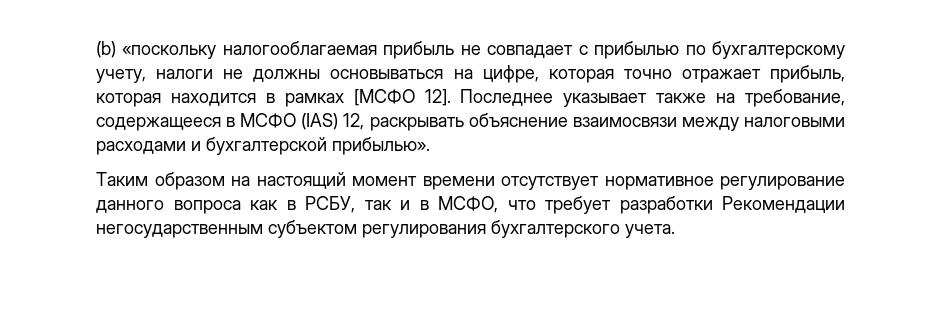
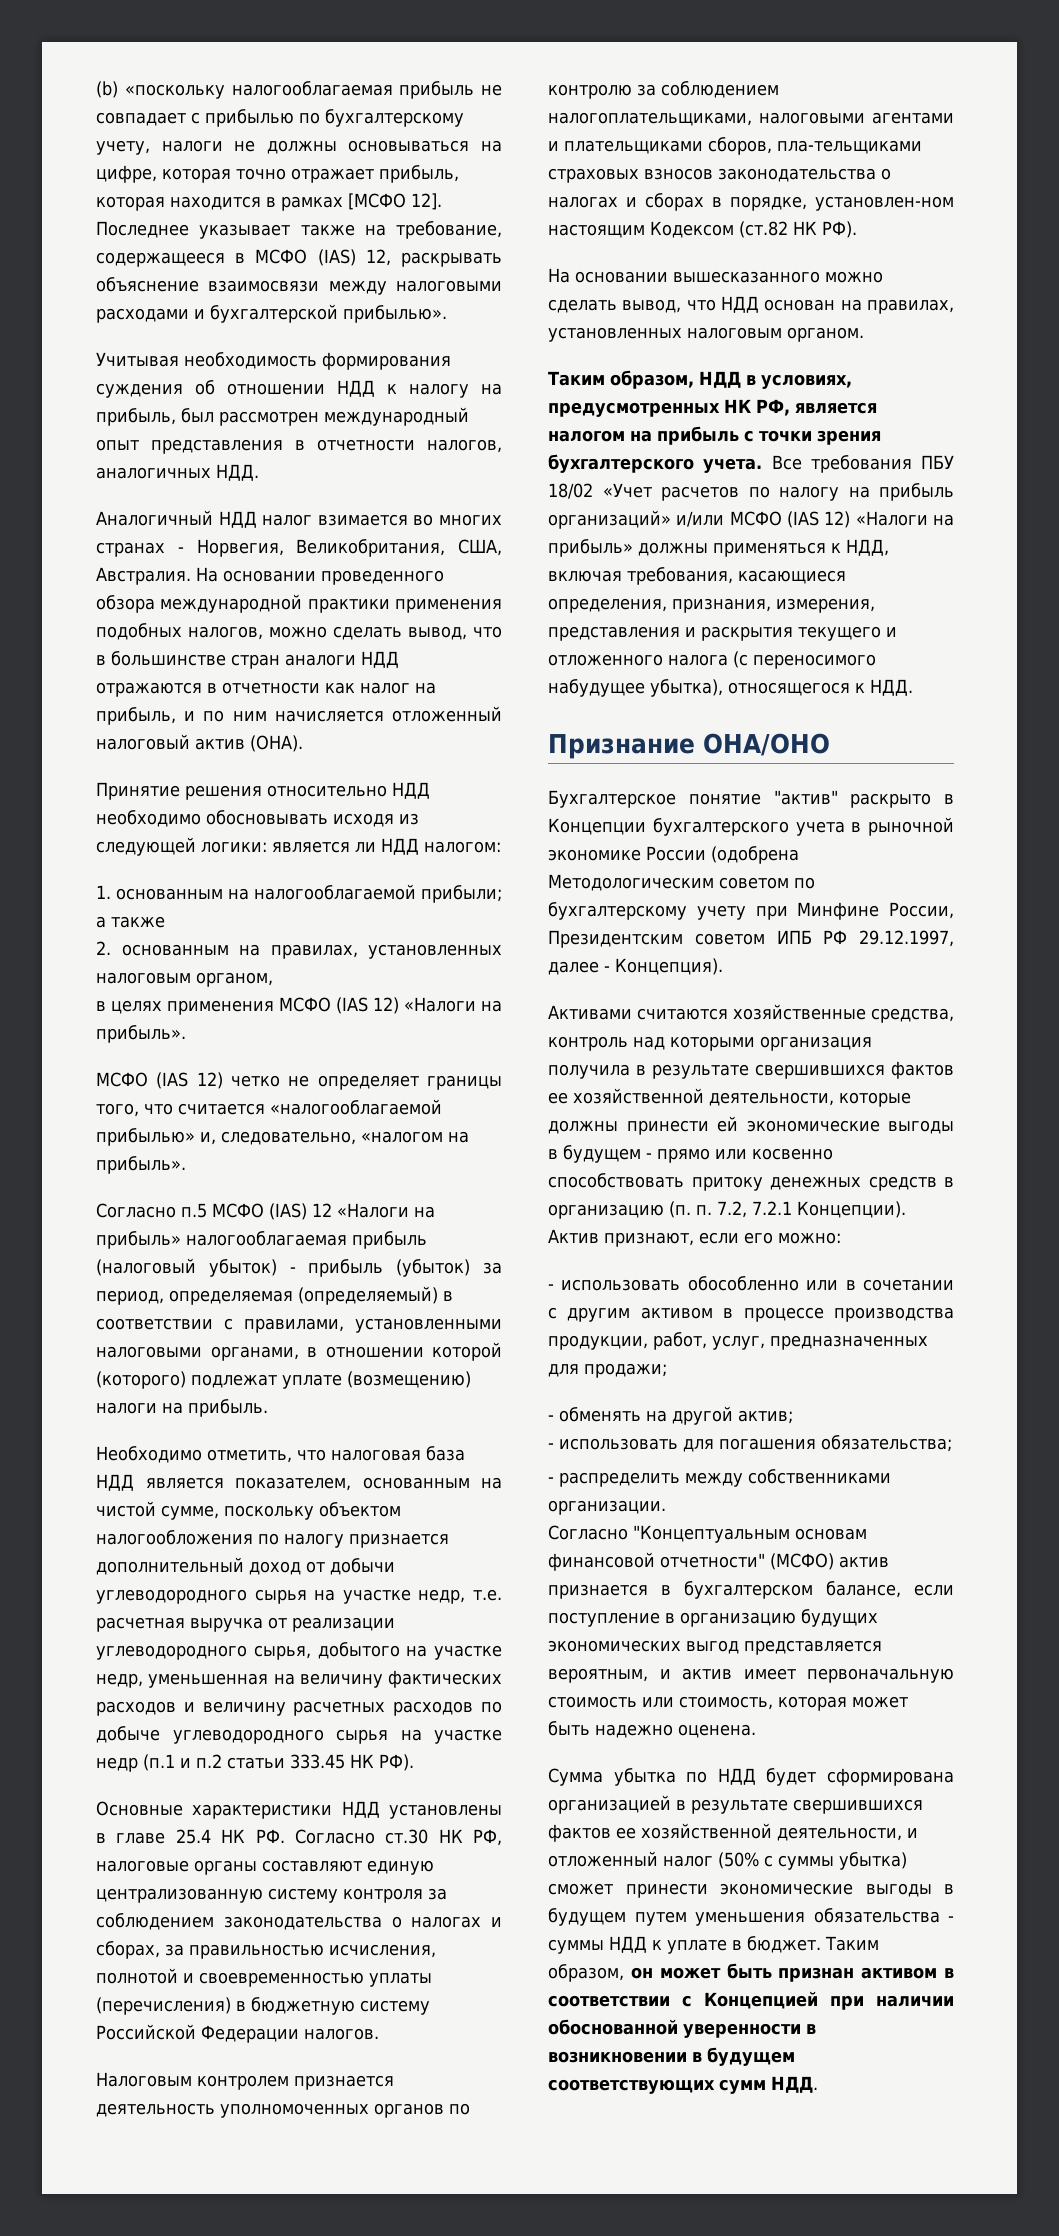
[96,172,845,190] [96,196,845,214] [96,220,675,238] Таким образом на настоящий момент времени отсутствует нормативное регулирование данного вопроса как в РСБУ, так и в МСФО, что требует разработки Рекомендации негосударственным субъектом регулирования бухгалтерского учета. -> [96,352,451,370] [96,380,502,398] [96,407,469,426] [96,439,502,454] [96,464,259,481] [96,510,502,528] [96,539,502,557] [96,567,444,585] [96,594,502,613] [96,623,502,640] [96,651,399,669] [96,682,436,697] [96,706,502,725] [96,734,303,752] [96,782,430,800] [96,810,419,827] [96,837,501,856] [96,884,502,903] [96,916,165,928] [96,941,502,959] [96,972,273,987] [96,997,502,1015] [96,1025,186,1043] [96,1072,502,1090] [96,1099,442,1117] [96,1128,469,1146] [96,1156,186,1174] [96,1203,435,1220] [96,1231,427,1249] [96,1258,503,1277] [96,1286,453,1305] [96,1318,502,1333] [96,1342,502,1361] [96,1371,471,1389] [96,1399,268,1417] [96,1446,465,1463] [96,1474,502,1491] [96,1501,401,1520] [96,1530,449,1548] [96,1557,395,1575] [96,1589,502,1604] [96,1617,395,1632] [96,1642,502,1660] [96,1670,502,1688] [96,1701,502,1716] [96,1726,502,1744] [96,1754,414,1772] [96,1801,502,1819] [96,1829,502,1846] [96,1860,434,1875] [96,1888,447,1903] [96,1913,502,1930] [96,1941,436,1959] [96,1968,432,1987] [96,1997,430,2015] [96,2024,379,2043] [96,2072,394,2090] [96,2103,470,2118] [548,81,779,99] [548,112,954,126] [548,137,922,155] [548,168,891,183] [548,193,954,211] [548,221,857,238] [548,268,883,283] [548,296,954,314] [548,327,864,342] [548,370,852,389] [548,399,877,417] [548,426,881,445] [548,454,954,473] [548,483,954,501] [548,510,954,529] [548,539,889,557] [548,567,846,585] [548,598,875,613] [548,626,897,641] [548,651,876,669] [548,679,913,697] [548,733,830,759] [548,790,954,808] [548,817,954,836] [548,846,799,864] [548,874,815,891] [548,902,954,920] [548,930,954,948] [548,958,723,975] [548,1004,954,1023] [548,1036,872,1051] [548,1061,954,1079] [548,1088,911,1107] [548,1116,954,1135] [548,1145,833,1163] [548,1173,954,1191] [548,1201,906,1219] [548,1229,841,1247] [548,1276,954,1291] [548,1307,954,1322] [548,1332,928,1350] [548,1363,667,1378] [548,1406,793,1425] [548,1435,952,1452] [548,1469,891,1487] [548,1500,666,1515] [548,1525,867,1543] [548,1552,889,1571] [548,1581,954,1599] [548,1609,878,1627] [548,1640,882,1655] [548,1668,954,1683] [548,1696,908,1711] [548,1721,756,1738] [548,1768,954,1786] [548,1795,923,1814] [548,1823,918,1842] [548,1851,907,1870] [548,1883,954,1898] [548,1908,954,1926] [548,1936,879,1954] [548,1963,954,1982] [548,1991,954,2010] [548,2019,816,2038] [548,2047,795,2066] [548,2076,818,2094] Учитывая необходимость формирования суждения об отношении НДД к налогу на прибыль, был рассмотрен международный опыт представления в отчетности налогов, аналогичных НДД. // Аналогичный НДД налог взимается во многих странах - Норвегия, Великобритания, США, Австралия. На основании проведенного обзора международной практики применения подобных налогов, можно сделать вывод, что в большинстве стран аналоги НДД отражаются в отчетности как налог на прибыль, и по ним начисляется отложенный налоговый актив (ОНА). // Принятие решения относительно НДД необходимо обосновывать исходя из следующей логики: является ли НДД налогом: // 1. основанным на налогооблагаемой прибыли; а также // 2. основанным на правилах, установленных налоговым органом, // в целях применения МСФО (IAS 12) «Налоги на прибыль». // МСФО (IAS 12) четко не определяет границы того, что считается «налогооблагаемой прибылью» и, следовательно, «налогом на прибыль». // Согласно п.5 МСФО (IAS) 12 «Налоги на прибыль» налогооблагаемая прибыль (налоговый убыток) - прибыль (убыток) за период, определяемая (определяемый) в соответствии с правилами, установленными налоговыми органами, в отношении которой (которого) подлежат уплате (возмещению) налоги на прибыль. // Необходимо отметить, что налоговая база НДД является показателем, основанным на чистой сумме, поскольку объектом налогообложения по налогу признается дополнительный доход от добычи углеводородного сырья на участке недр, т.е. расчетная выручка от реализации углеводородного сырья, добытого на участке недр, уменьшенная на величину фактических расходов и величину расчетных расходов по добыче углеводородного сырья на участке недр (п.1 и п.2 статьи 333.45 НК РФ). // Основные характеристики НДД установлены в главе 25.4 НК РФ. Согласно ст.30 НК РФ, налоговые органы составляют единую централизованную систему контроля за соблюдением законодательства о налогах и сборах, за правильностью исчисления, полнотой и своевременностью уплаты (перечисления) в бюджетную систему Российской Федерации налогов. // Налоговым контролем признается деятельность уполномоченных органов по контролю за соблюдением налогоплательщиками, налоговыми агентами и плательщиками сборов, пла-тельщиками страховых взносов законодательства о налогах и сборах в порядке, установлен-ном настоящим Кодексом (ст.82 НК РФ). // На основании вышесказанного можно сделать вывод, что НДД основан на правилах, установленных налоговым органом. // Таким образом, НДД в условиях, предусмотренных НК РФ, является налогом на прибыль с точки зрения бухгалтерского учета. Все требования ПБУ 18/02 «Учет расчетов по налогу на прибыль организаций» и/или МСФО (IAS 12) «Налоги на прибыль» должны применяться к НДД, включая требования, касающиеся определения, признания, измерения, представления и раскрытия текущего и отложенного налога (с переносимого набудущее убытка), относящегося к НДД. // Признание ОНА/ОНО // Бухгалтерское понятие "актив" раскрыто в Концепции бухгалтерского учета в рыночной экономике России (одобрена Методологическим советом по бухгалтерскому учету при Минфине России, Президентским советом ИПБ РФ 29.12.1997, далее - Концепция). // Активами считаются хозяйственные средства, контроль над которыми организация получила в результате свершившихся фактов ее хозяйственной деятельности, которые должны принести ей экономические выгоды в будущем - прямо или косвенно способствовать притоку денежных средств в организацию (п. п. 7.2, 7.2.1 Концепции). Актив признают, если его можно: // - использовать обособленно или в сочетании с другим активом в процессе производства продукции, работ, услуг, предназначенных для продажи; // - обменять на другой актив; // - использовать для погашения обязательства; // - распределить между собственниками организации. // Согласно "Концептуальным основам финансовой отчетности" (МСФО) актив признается в бухгалтерском балансе, если поступление в организацию будущих экономических выгод представляется вероятным, и актив имеет первоначальную стоимость или стоимость, которая может быть надежно оценена. // Сумма убытка по НДД будет сформирована организацией в результате свершившихся фактов ее хозяйственной деятельности, и отложенный налог (50% с суммы убытка) сможет принести экономические выгоды в будущем путем уменьшения обязательства - суммы НДД к уплате в бюджет. Таким образом, он может быть признан активом в соответствии с Концепцией при наличии обоснованной уверенности в возникновении в будущем соответствующих сумм НДД.

